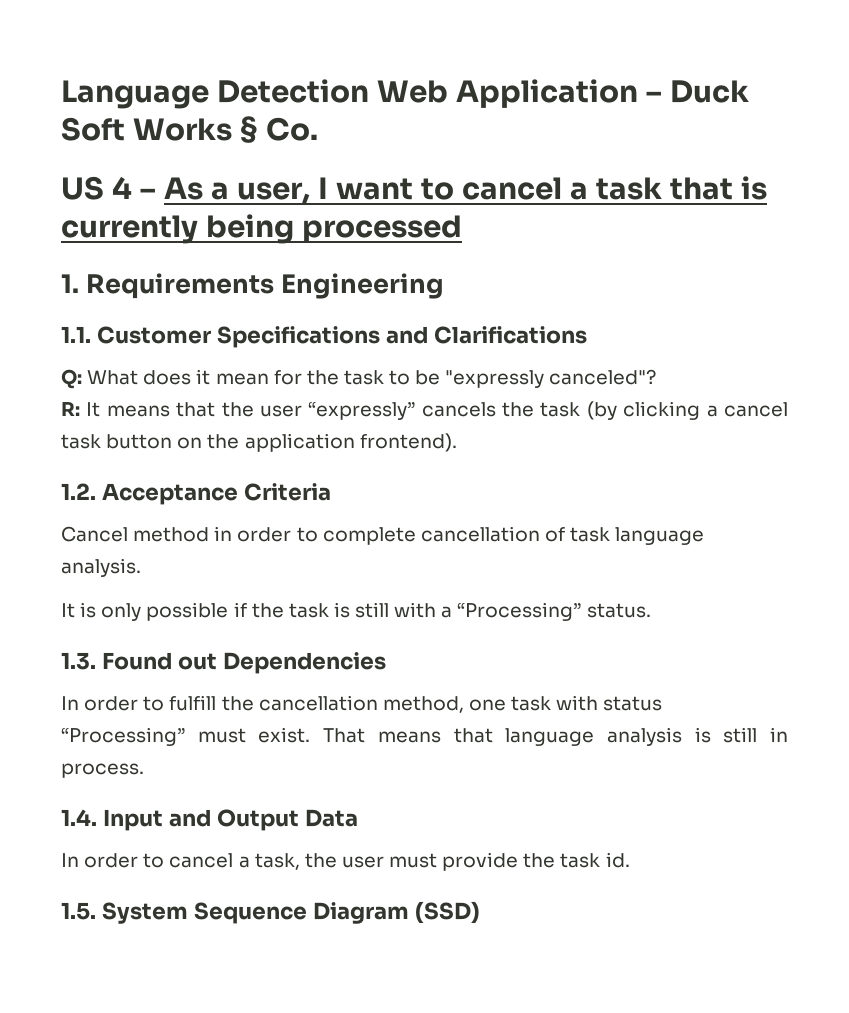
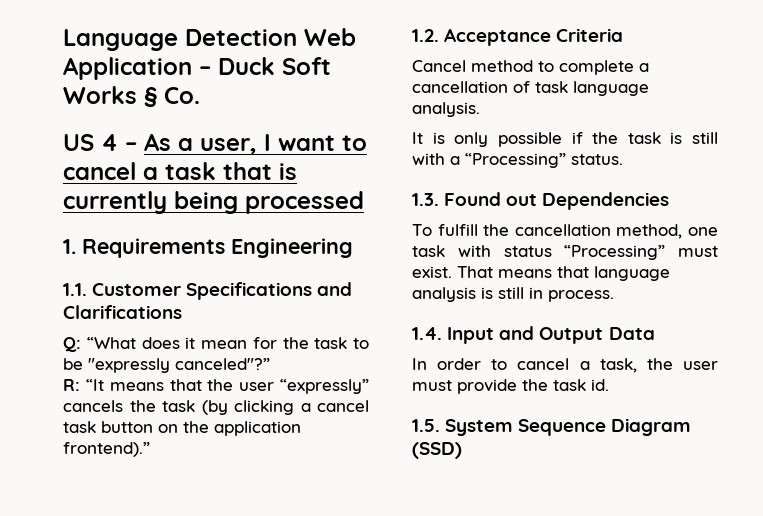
[87,370,139,385] What -> [86,337,136,349] “What
[549,369,657,385] canceled"? -> [175,358,270,370] canceled"?”
[86,402,101,417] It -> [85,379,104,391] “It
[359,433,457,452] frontend). -> [63,442,150,457] frontend).”
[214,526,292,542] in order -> (533, 66) none
(416, 536) none -> [639,63,649,72] a
[61,696,165,711] In order to -> [412,224,432,236] To

